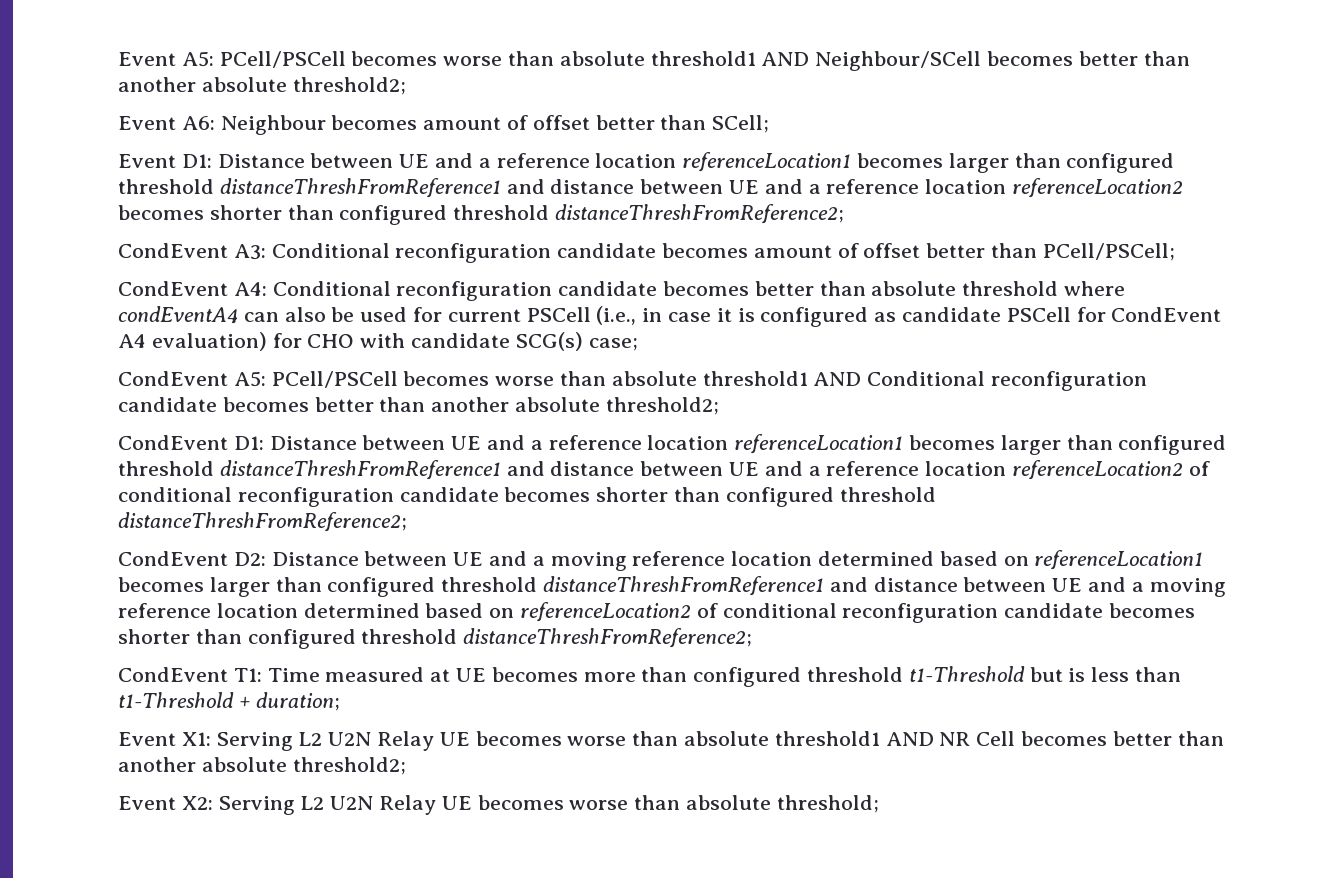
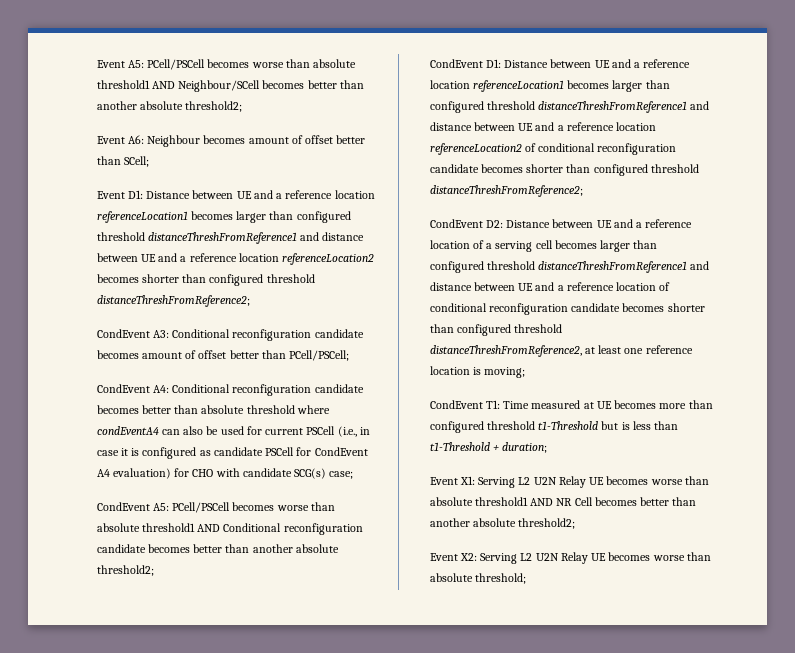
[550,550,1204,571] moving reference location determined based on referenceLocation1 -> [645,219,693,228] [429,240,553,252] reference location of a serving cell
[1149,578,1226,597] [117,602,1196,623] [117,628,753,649] moving reference location determined based on referenceLocation2 of conditional reconfiguration candidate becomes shorter than configured threshold distanceThreshFromReference2; -> [566,282,671,291] [429,303,705,315] [429,324,563,336] [429,345,693,357] [429,366,526,378] reference location of conditional reconfiguration candidate becomes shorter than configured threshold distanceThreshFromReference2, at least one reference location is moving;

